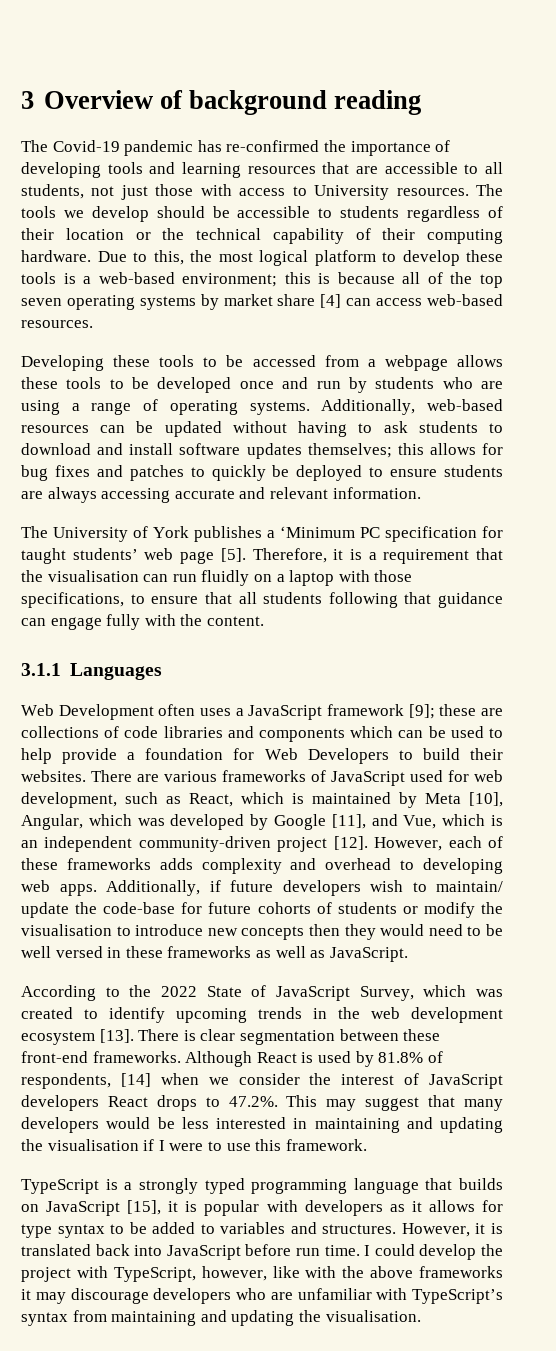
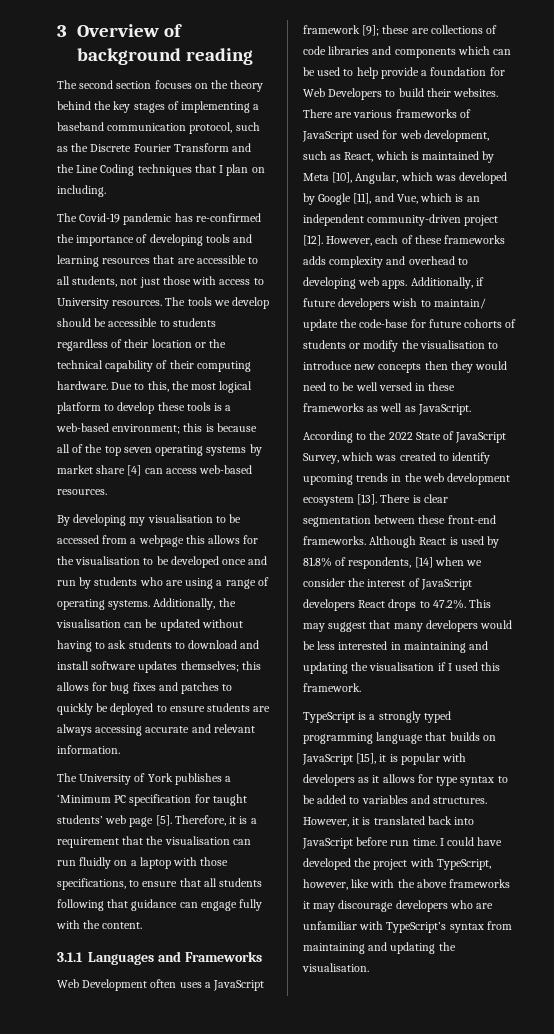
(422, 102) none -> [57,80,264,92] [57,101,260,113] [57,122,260,134] [57,143,252,152] [57,164,265,176] [57,185,106,197] // The second section focuses on the theory behind the key stages of implementing a baseband communication protocol, such as the Discrete Fourier Transform and the Line Coding techniques that I plan on including.
[21,355,195,371] Developing these tools -> [57,514,213,526] By developing my visualisation
[456,355,503,367] [21,377,102,389] allows these tools -> [185,535,259,544] [57,556,141,565] this allows for the visualisation
[427,399,503,411] [21,425,89,433] web-based resources -> [218,598,236,607] [56,619,121,628] the visualisation
(162, 671) none -> [157,951,262,962] and Frameworks
[169,1141,251,1151] were to use -> [455,662,479,671] used
[419,1244,477,1260] develop -> [477,837,503,846] [303,858,351,870] have developed

